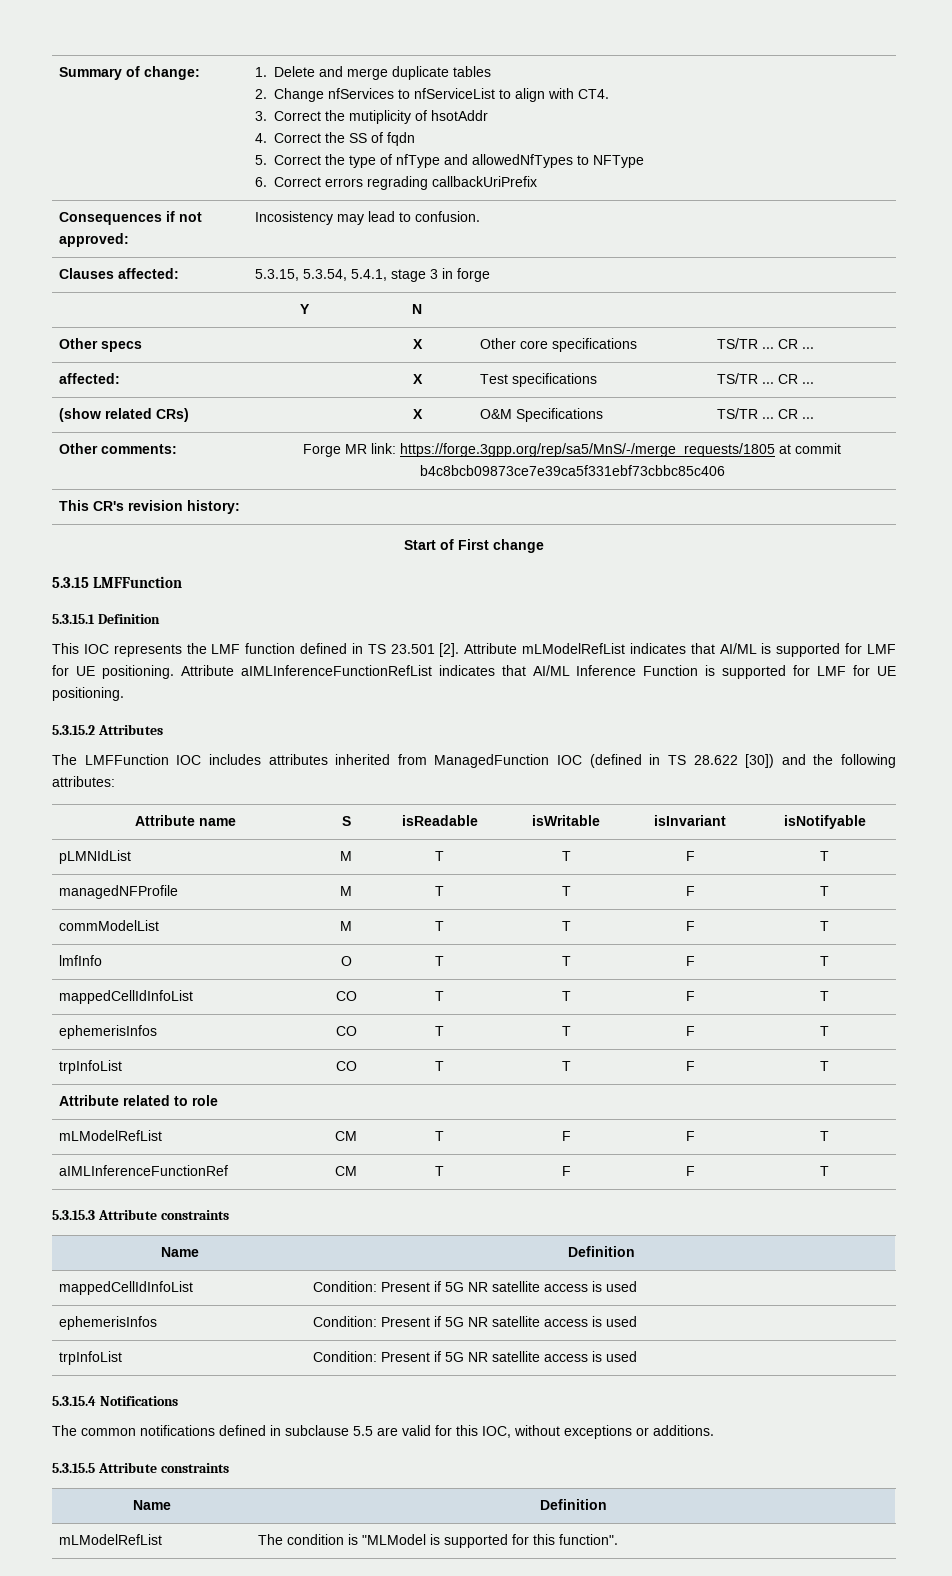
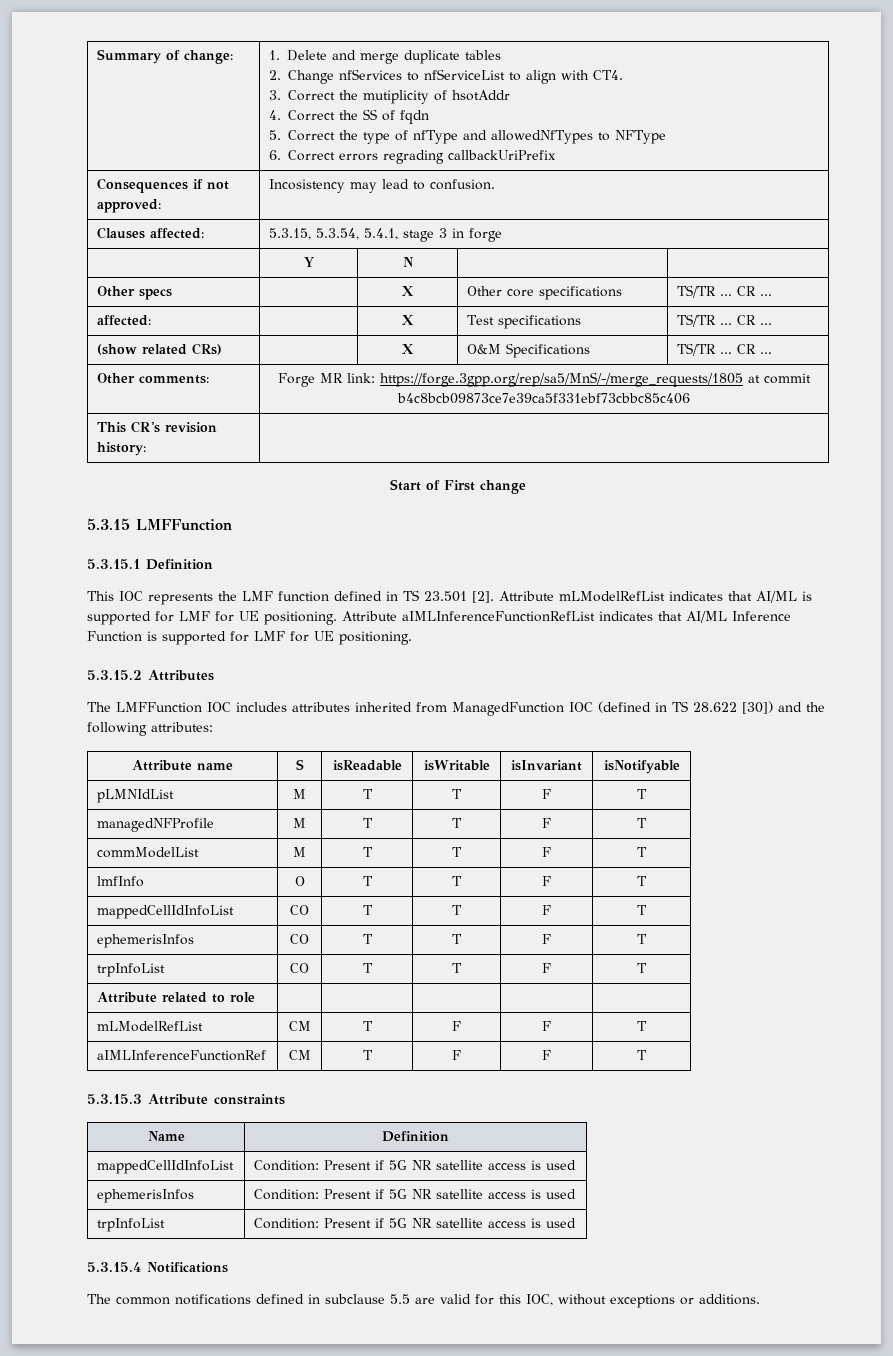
[52,1462,229,1473] [133,1500,171,1510] [540,1499,607,1510] [59,1534,163,1545] [258,1534,619,1548] // 5.3.15.5 Attribute constraints // Name | Definition // mLModelRefList | The condition is "MLModel is supported for this function". -> (760, 1299) none

